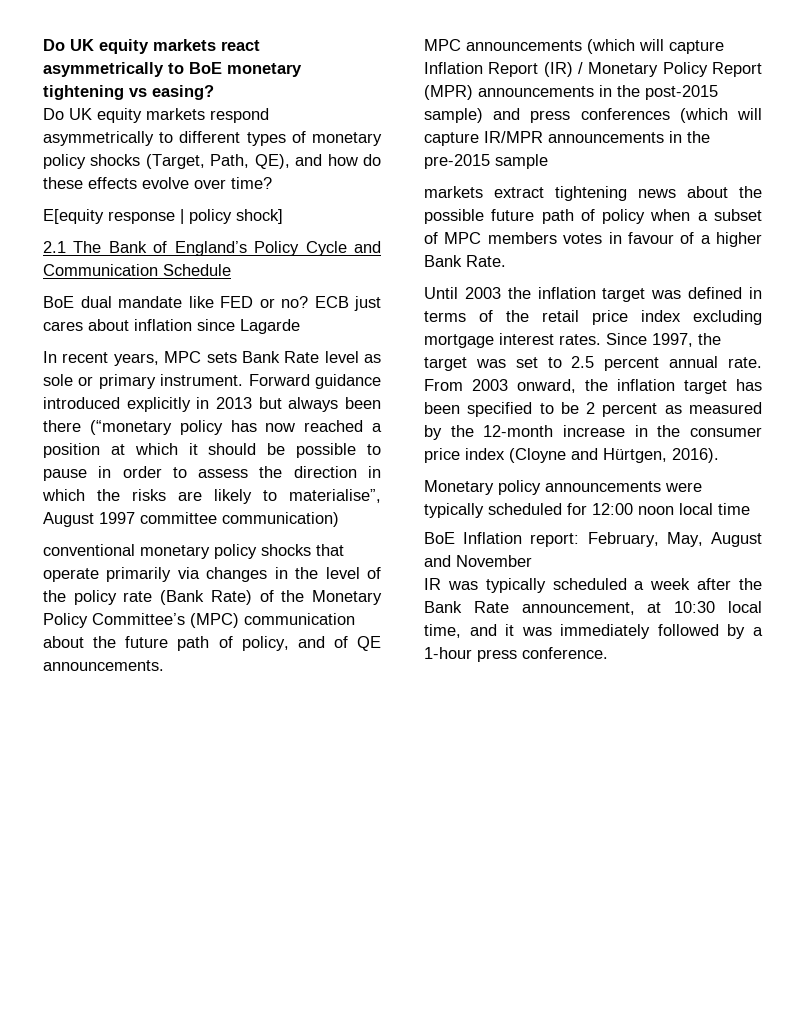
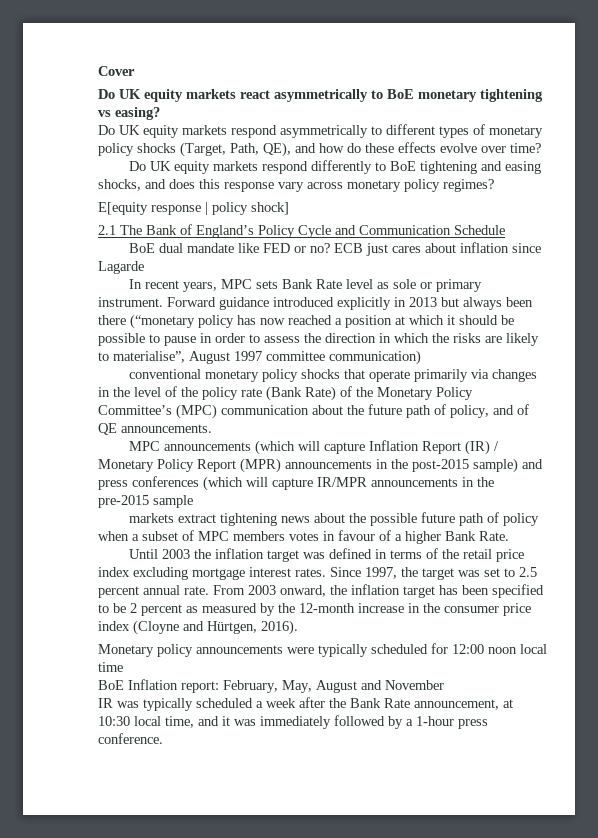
(43, 45) none -> [98,66,135,76] Cover //
(272, 183) none -> [129,160,542,174] [98,179,494,192] // Do UK equity markets respond differently to BoE tightening and easing shocks, and does this response vary across monetary policy regimes?

